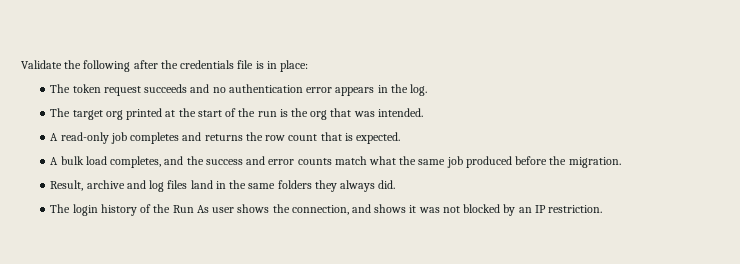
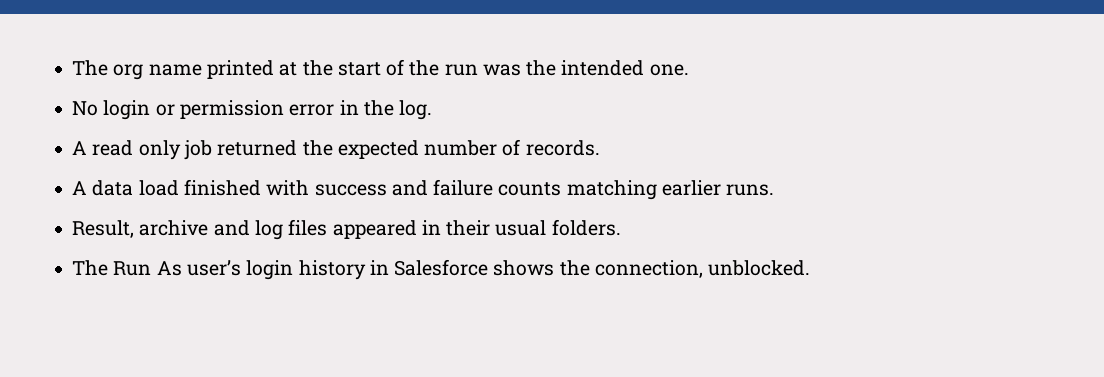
[21,60,309,72] [50,84,427,96] [50,108,123,120] Validate the following after the credentials file is in place: // The token request succeeds and no authentication error appears in the log. // The target org -> [72,60,202,80] The org name
[279,108,423,120] [50,132,400,144] [50,156,621,168] is the org that was intended. // A read-only job completes and returns the row count that is expected. // A bulk load completes, and the success and error counts match what the same job produced before the migration. -> [482,60,689,76] [72,100,433,120] [72,139,600,160] [72,179,775,200] was the intended one. // No login or permission error in the log. // A read only job returned the expected number of records. // A data load finished with success and failure counts matching earlier runs.
[190,180,396,192] [50,204,603,216] land in the same folders they always did. // The login history of the Run As user shows the connection, and shows it was not blocked by an IP restriction. -> [332,219,621,239] [72,259,811,280] appeared in their usual folders. // The Run As user’s login history in Salesforce shows the connection, unblocked.

